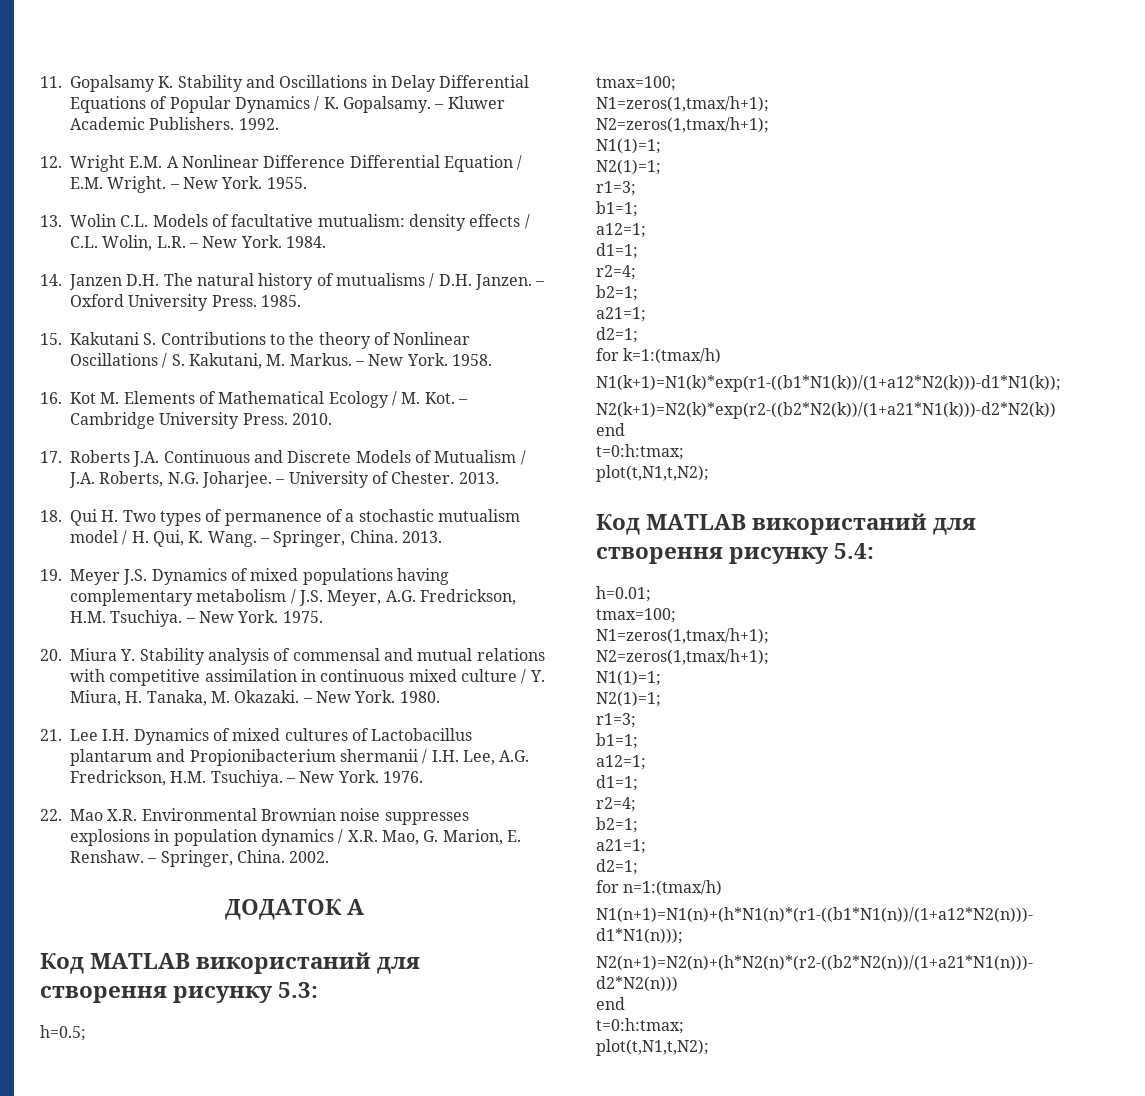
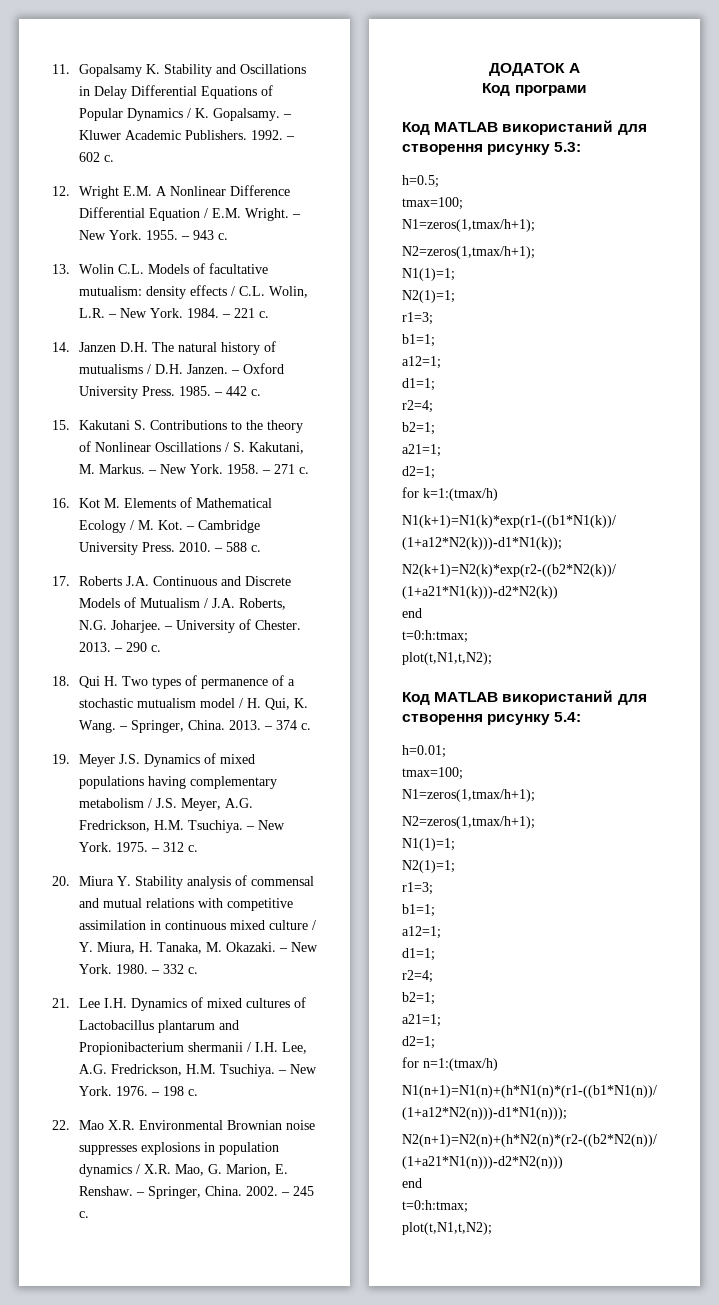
(279, 124) none -> [285,136,295,140] [78,152,114,162] – 602 с.
(307, 183) none -> [180,230,228,240] – 943 с.
(326, 242) none -> [221,308,269,318] – 221 с.
(301, 301) none -> [213,386,261,396] – 442 с.
(492, 360) none -> [261,464,309,474] – 271 с.
(332, 419) none -> [213,542,261,552] – 588 с.
(499, 478) none -> [113,642,161,652] – 290 с.
(442, 537) none -> [263,720,311,730] – 374 с.
(323, 617) none -> [150,842,198,852] – 312 с.
(440, 697) none -> [150,964,198,974] – 332 с.
(423, 777) none -> [150,1086,198,1096] – 198 с.
(330, 857) none -> [280,1186,314,1196] [78,1211,89,1218] – 245 с.
(365, 907) none -> [482,83,587,96] // Код програми

